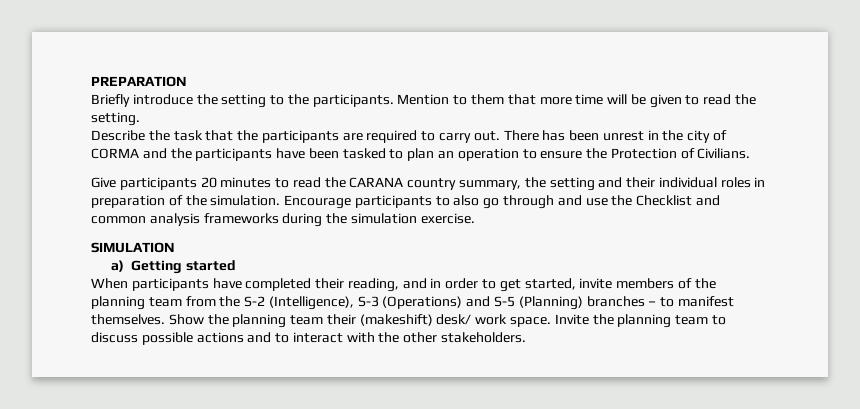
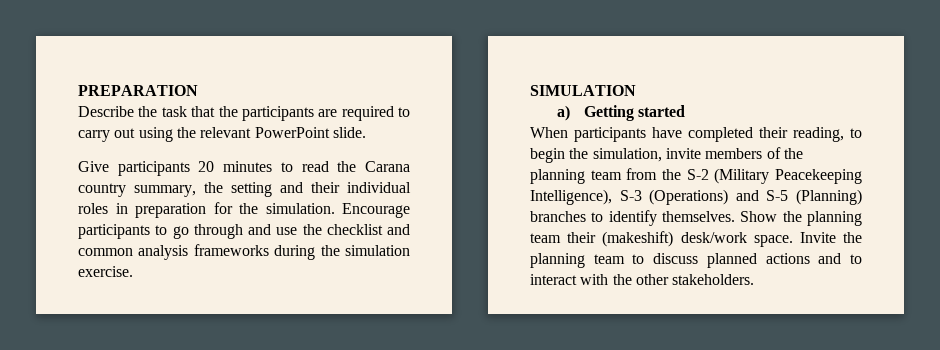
[91,94,757,108] [91,112,140,126] // Briefly introduce the setting to the participants. Mention to them that more time will be given to read the setting. -> (198, 90) none
[473,130,728,143] [91,148,751,161] out. There has been unrest in the city of CORMA and the participants have been tasked to plan an operation to ensure the Protection of Civilians. -> [114,127,366,142] out using the relevant PowerPoint slide.
[349,177,404,188] CARANA -> [365,161,411,172] Carana
[168,195,183,206] of -> [213,202,233,214] for
[453,195,480,206] also -> (168, 230) none
[636,195,693,206] Checklist -> [326,224,383,235] checklist
[402,278,576,292] and in order to get started, -> [850,128,862,138] [530,148,662,163] to begin the simulation,
[268,296,354,310] (Intelligence), -> [714,168,862,184] [530,189,612,205] (Military Peacekeeping Intelligence),
[648,296,734,307] – to manifest -> [591,210,657,226] to identify
[436,314,508,325] desk/ work -> [680,232,747,243] desk/work
[141,332,193,345] possible -> [706,253,757,268] planned

